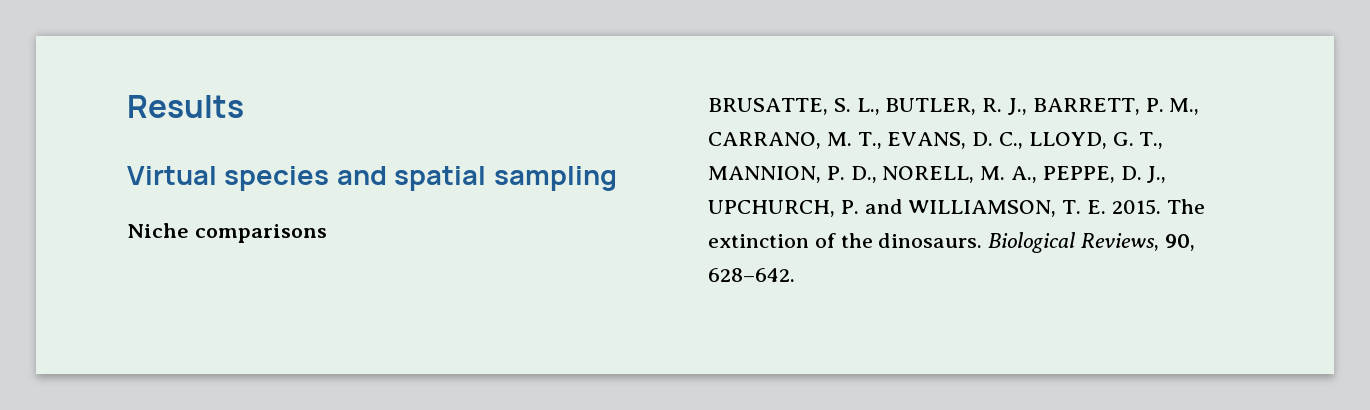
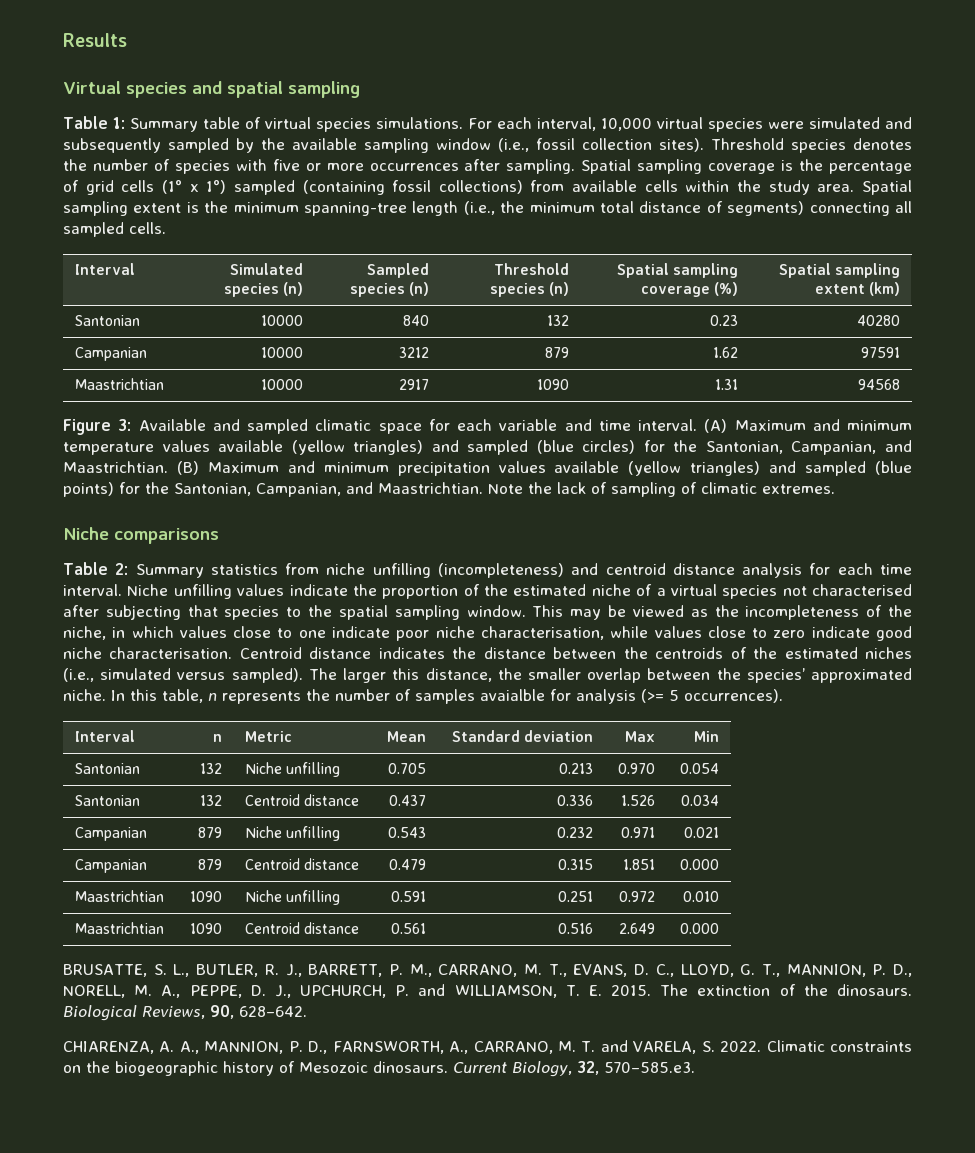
[127,223,327,243] Niche comparisons -> [63,116,912,132] [63,138,912,153] [63,159,912,174] [63,180,912,195] [63,201,912,216] [63,222,166,237] [74,263,135,275] [230,263,304,275] [223,282,304,297] [367,263,430,278] [349,282,430,297] [494,263,570,275] [489,282,570,297] [616,263,739,278] [640,282,739,297] [778,263,901,278] [814,282,901,296] [74,315,140,326] [261,315,304,326] [403,315,430,326] [547,315,570,326] [710,315,739,326] [857,315,901,326] [74,347,147,361] [261,347,304,358] [399,347,430,358] [545,347,570,358] [713,347,739,358] [861,347,901,358] [74,378,164,390] [261,379,304,390] [399,379,430,390] [537,379,570,390] [715,379,739,390] [858,379,901,390] [63,419,912,435] [63,440,913,455] [63,461,912,476] [63,482,835,497] [63,527,219,544] [63,562,913,578] [63,584,912,599] [63,605,913,620] [63,626,912,641] [63,647,912,659] [63,668,912,683] [63,689,783,704] [74,730,135,742] [213,734,223,742] [244,731,292,742] [387,731,427,742] [451,730,594,742] [625,731,656,742] [694,731,720,742] [74,763,140,774] [200,763,223,774] [244,762,341,777] [388,763,427,774] [559,763,594,774] [618,763,656,774] [680,763,720,774] [74,795,140,806] [200,795,223,806] [244,794,360,806] [389,795,427,806] [557,795,594,806] [621,795,656,806] [681,795,720,806] [74,827,147,841] [198,827,223,838] [244,826,341,841] [388,827,427,838] [557,827,594,838] [621,827,656,838] [684,827,720,838] [74,859,147,873] [198,859,223,870] [244,858,360,870] [389,859,427,870] [558,859,594,870] [623,859,656,870] [680,859,720,870] [74,890,164,902] [190,891,223,902] [244,890,341,905] [391,891,427,902] [558,891,594,902] [619,891,656,902] [683,891,720,902] [74,922,164,934] [190,923,223,934] [244,922,360,934] [391,923,427,934] [558,923,594,934] [619,923,656,934] [680,923,720,934] Table 1: Summary table of virtual species simulations. For each interval, 10,000 virtual species were simulated and subsequently sampled by the available sampling window (i.e., fossil collection sites). Threshold species denotes the number of species with five or more occurrences after sampling. Spatial sampling coverage is the percentage of grid cells (1° x 1°) sampled (containing fossil collections) from available cells within the study area. Spatial sampling extent is the minimum spanning-tree length (i.e., the minimum total distance of segments) connecting all sampled cells. // Interval | Simulated species (n) | Sampled species (n) | Threshold species (n) | Spatial sampling coverage (%) | Spatial sampling extent (km) // Santonian | 10000 | 840 | 132 | 0.23 | 40280 // Campanian | 10000 | 3212 | 879 | 1.62 | 97591 // Maastrichtian | 10000 | 2917 | 1090 | 1.31 | 94568 // Figure 3: Available and sampled climatic space for each variable and time interval. (A) Maximum and minimum temperature values available (yellow triangles) and sampled (blue circles) for the Santonian, Campanian, and Maastrichtian. (B) Maximum and minimum precipitation values available (yellow triangles) and sampled (blue points) for the Santonian, Campanian, and Maastrichtian. Note the lack of sampling of climatic extremes. // Niche comparisons // Table 2: Summary statistics from niche unfilling (incompleteness) and centroid distance analysis for each time interval. Niche unfilling values indicate the proportion of the estimated niche of a virtual species not characterised after subjecting that species to the spatial sampling window. This may be viewed as the incompleteness of the niche, in which values close to one indicate poor niche characterisation, while values close to zero indicate good niche characterisation. Centroid distance indicates the distance between the centroids of the estimated niches (i.e., simulated versus sampled). The larger this distance, the smaller overlap between the species’ approximated niche. In this table, n represents the number of samples avaialble for analysis (>= 5 occurrences). // Interval | n | Metric | Mean | Standard deviation | Max | Min // Santonian | 132 | Niche unfilling | 0.705 | 0.213 | 0.970 | 0.054 // Santonian | 132 | Centroid distance | 0.437 | 0.336 | 1.526 | 0.034 // Campanian | 879 | Niche unfilling | 0.543 | 0.232 | 0.971 | 0.021 // Campanian | 879 | Centroid distance | 0.479 | 0.315 | 1.851 | 0.000 // Maastrichtian | 1090 | Niche unfilling | 0.591 | 0.251 | 0.972 | 0.010 // Maastrichtian | 1090 | Centroid distance | 0.561 | 0.516 | 2.649 | 0.000
(795, 275) none -> [63,1040,912,1054] [63,1061,695,1077] // CHIARENZA, A. A., MANNION, P. D., FARNSWORTH, A., CARRANO, M. T. and VARELA, S. 2022. Climatic constraints on the biogeographic history of Mesozoic dinosaurs. Current Biology, 32, 570–585.e3.

